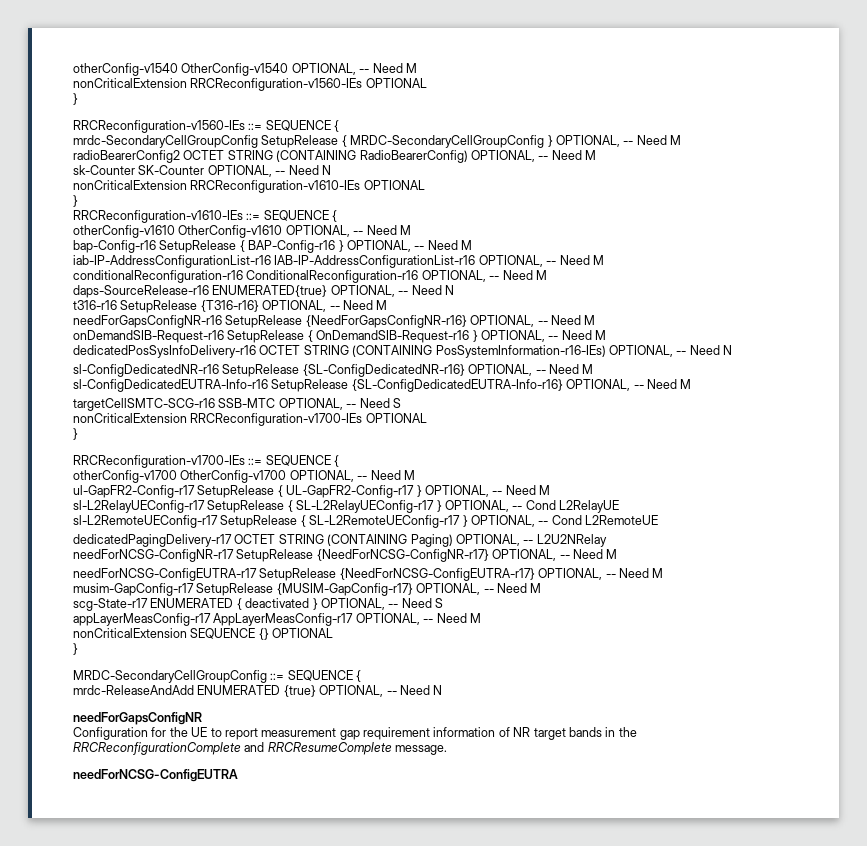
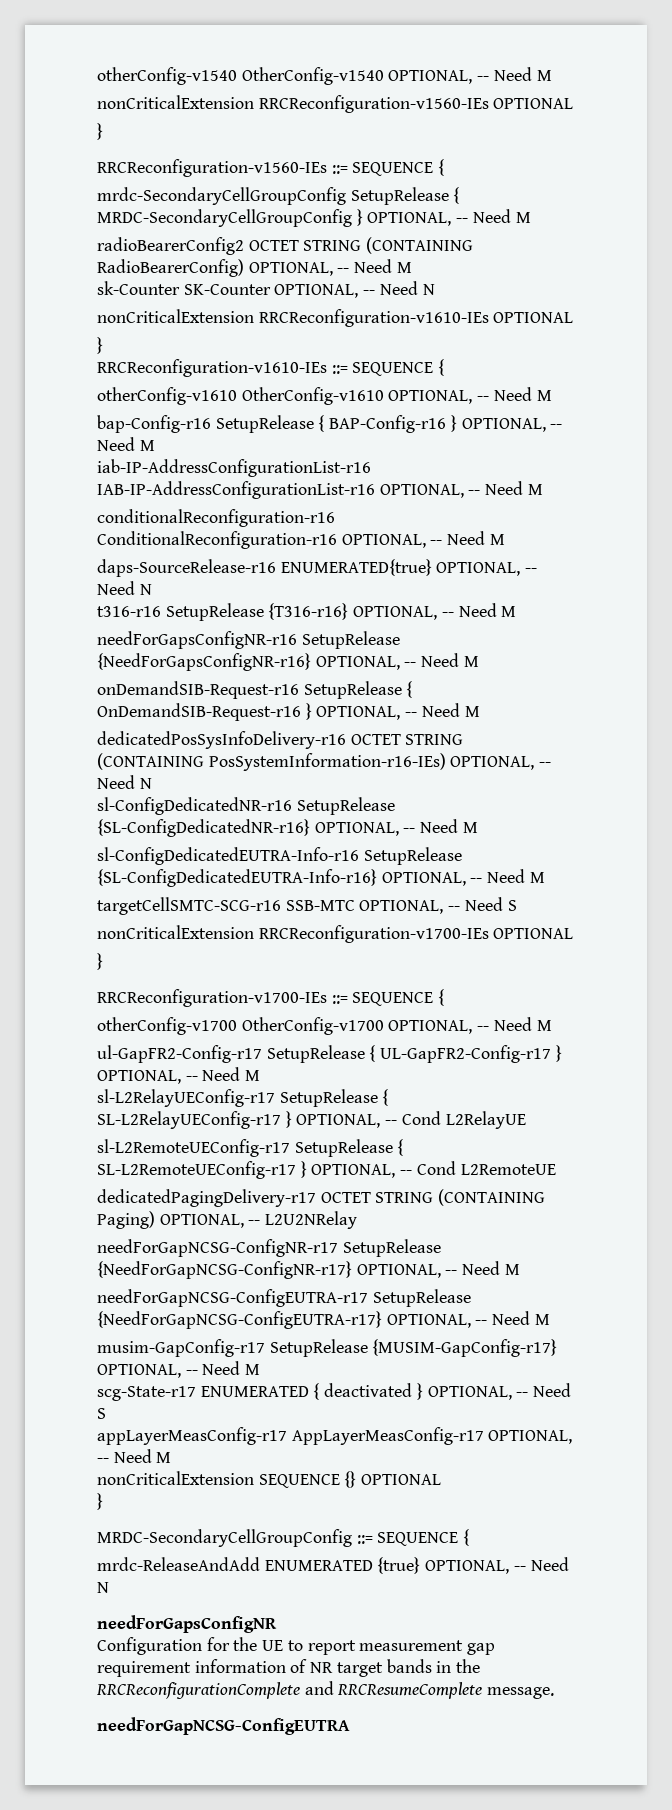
[73,549,618,562] [73,568,535,581] needForNCSG-ConfigNR-r17 SetupRelease {NeedForNCSG-ConfigNR-r17} OPTIONAL, -- Need M // needForNCSG-ConfigEUTRA-r17 SetupRelease {NeedForNCSG-ConfigEUTRA-r17} -> [97,1239,441,1257] [97,1261,520,1279] [97,1289,471,1307] [97,1311,382,1329] needForGapNCSG-ConfigNR-r17 SetupRelease {NeedForGapNCSG-ConfigNR-r17} OPTIONAL, -- Need M // needForGapNCSG-ConfigEUTRA-r17 SetupRelease {NeedForGapNCSG-ConfigEUTRA-r17}
[73,769,238,782] needForNCSG-ConfigEUTRA -> [97,1717,350,1735] needForGapNCSG-ConfigEUTRA

